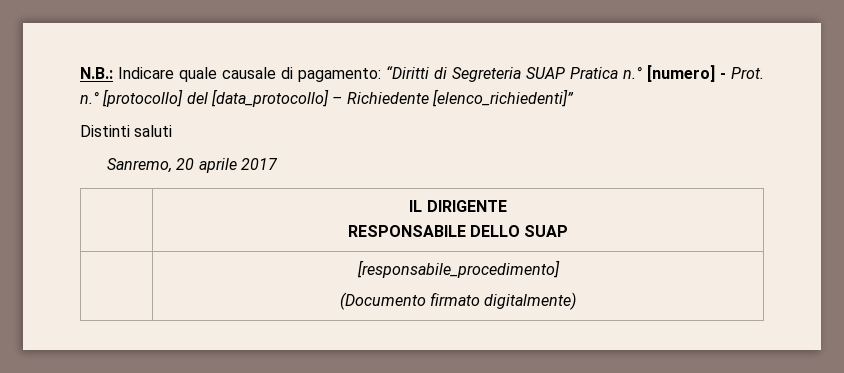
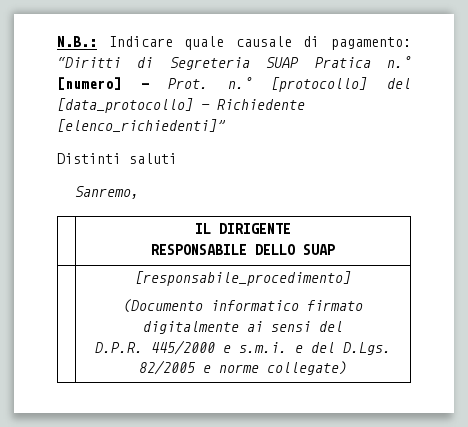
[176,158,279,173] 20 aprile 2017 -> (139, 192) none
[430,292,577,310] firmato digitalmente) -> [211,300,363,311] [143,321,343,334] [95,340,392,355] [139,360,347,375] informatico firmato digitalmente ai sensi del // D.P.R. 445/2000 e s.m.i. e del D.Lgs. 82/2005 e norme collegate)

